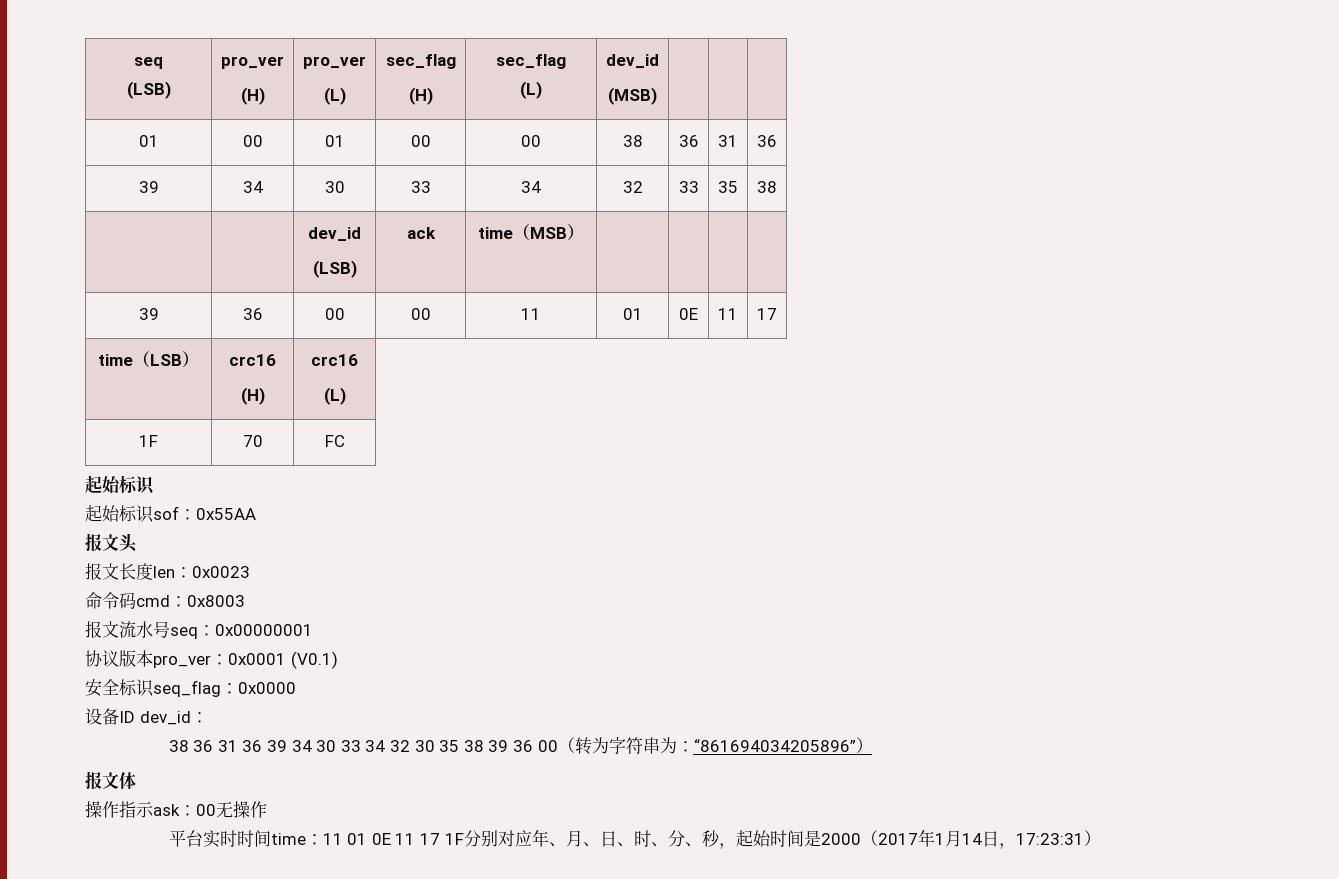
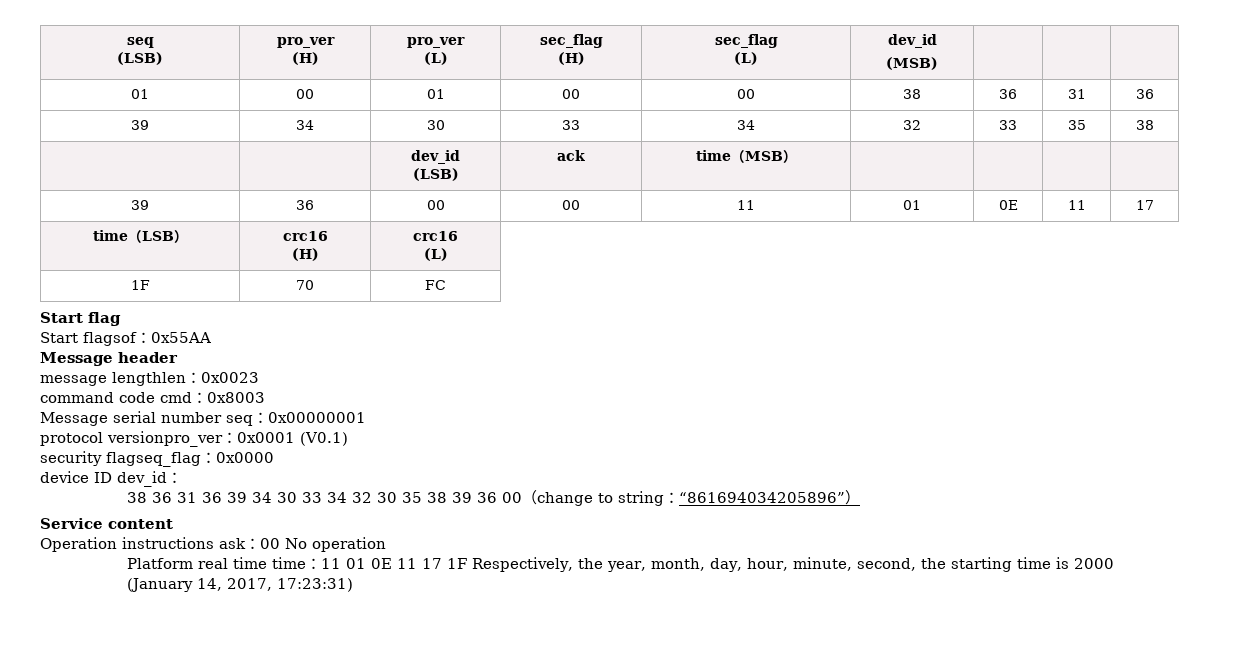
[85,475,155,495] [85,505,256,523] [85,533,138,552] [85,563,175,580] 起始标识 // 起始标识sof：0x55AA // 报文头 // 报文长度len -> [40,312,121,326] [40,332,211,346] [40,352,178,366] [40,372,186,386] Start flag // Start flagsof：0x55AA // Message header // message lengthlen
[85,592,136,609] 命令码 -> [40,392,155,403] command code
[85,621,170,638] 报文流水号 -> [40,411,222,426] Message serial number
[85,650,211,668] 协议版本pro_ver -> [40,431,223,447] protocol versionpro_ver
[85,679,221,697] 安全标识seq_flag -> [40,451,201,467] security flagseq_flag
[85,708,119,725] 设备 -> [40,471,89,483] device
[574,737,677,755] 转为字符串为 -> [537,491,665,506] change to string
[85,771,136,790] [85,801,267,818] [168,830,271,848] 报文体 // 操作指示ask：00无操作 // 平台实时时间 -> [40,518,173,529] [40,537,386,552] [127,557,268,569] Service content // Operation instructions ask：00 No operation // Platform real time
[463,829,1101,849] 分别对应年、月、日、时、分、秒，起始时间是2000（2017年1月14日，17:23:31） -> [472,557,1115,572] [127,578,354,592] Respectively, the year, month, day, hour, minute, second, the starting time is 2000 (January 14, 2017, 17:23:31)

